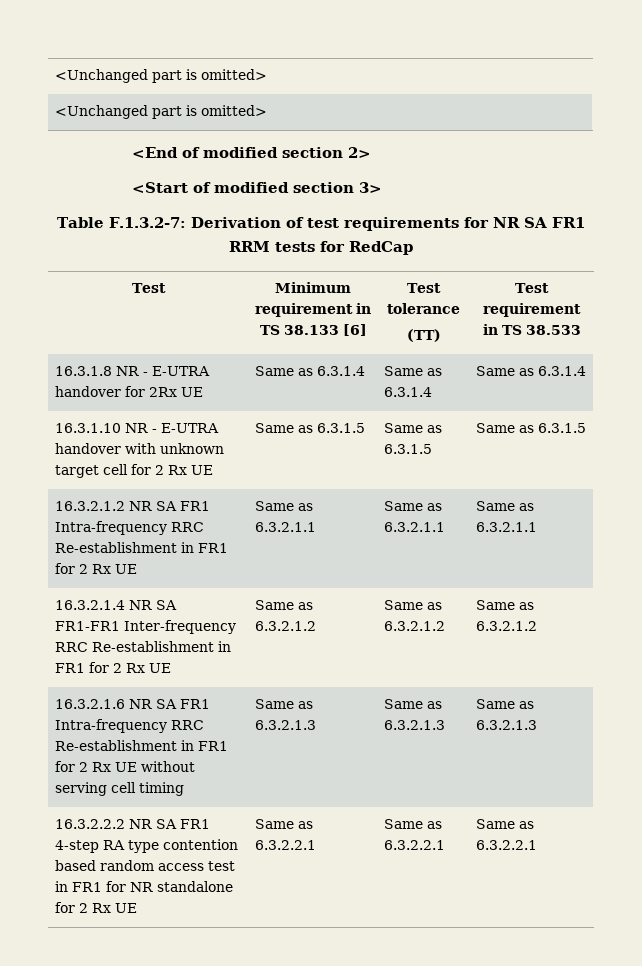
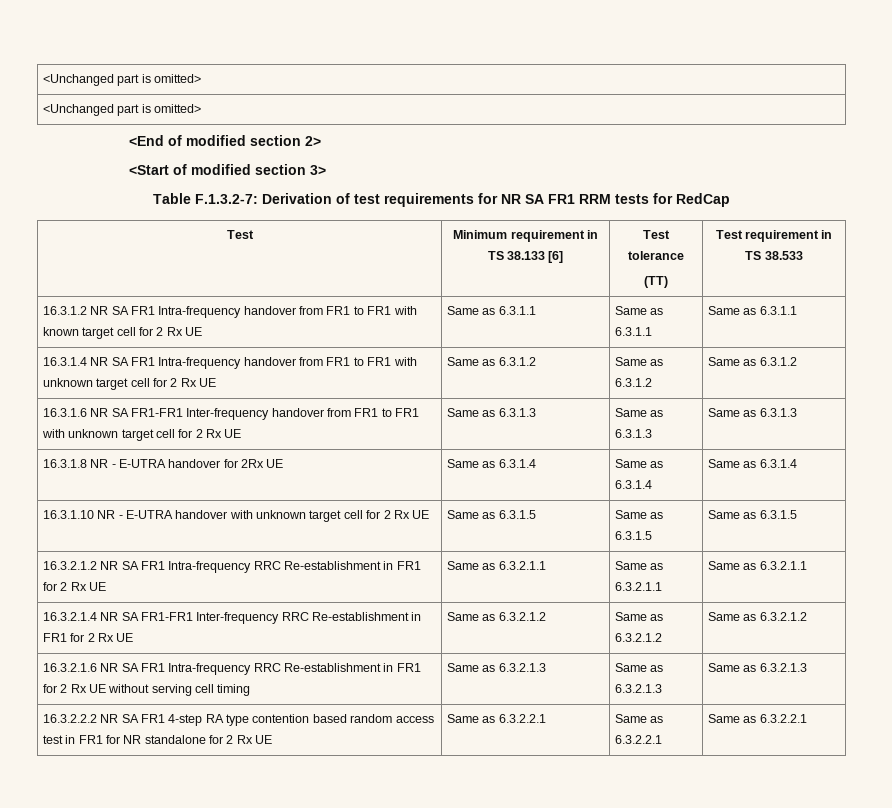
(581, 330) none -> [42,306,417,318] [42,327,203,339] [446,306,536,315] [614,306,664,315] [614,327,652,336] [707,306,797,315] [42,357,417,369] [42,378,217,390] [446,357,536,366] [614,357,664,366] [614,378,652,387] [707,357,797,366] [42,408,420,420] [41,429,242,441] [446,408,536,417] [614,408,664,417] [614,429,652,438] [707,408,797,417] // 16.3.1.2 NR SA FR1 Intra-frequency handover from FR1 to FR1 with known target cell for 2 Rx UE | Same as 6.3.1.1 | Same as 6.3.1.1 | Same as 6.3.1.1 // 16.3.1.4 NR SA FR1 Intra-frequency handover from FR1 to FR1 with unknown target cell for 2 Rx UE | Same as 6.3.1.2 | Same as 6.3.1.2 | Same as 6.3.1.2 // 16.3.1.6 NR SA FR1-FR1 Inter-frequency handover from FR1 to FR1 with unknown target cell for 2 Rx UE | Same as 6.3.1.3 | Same as 6.3.1.3 | Same as 6.3.1.3

